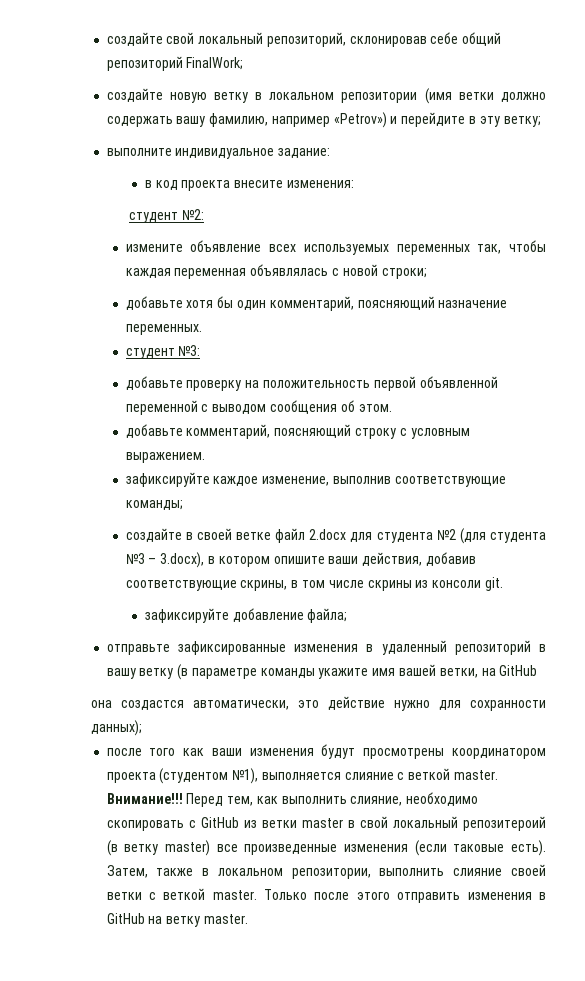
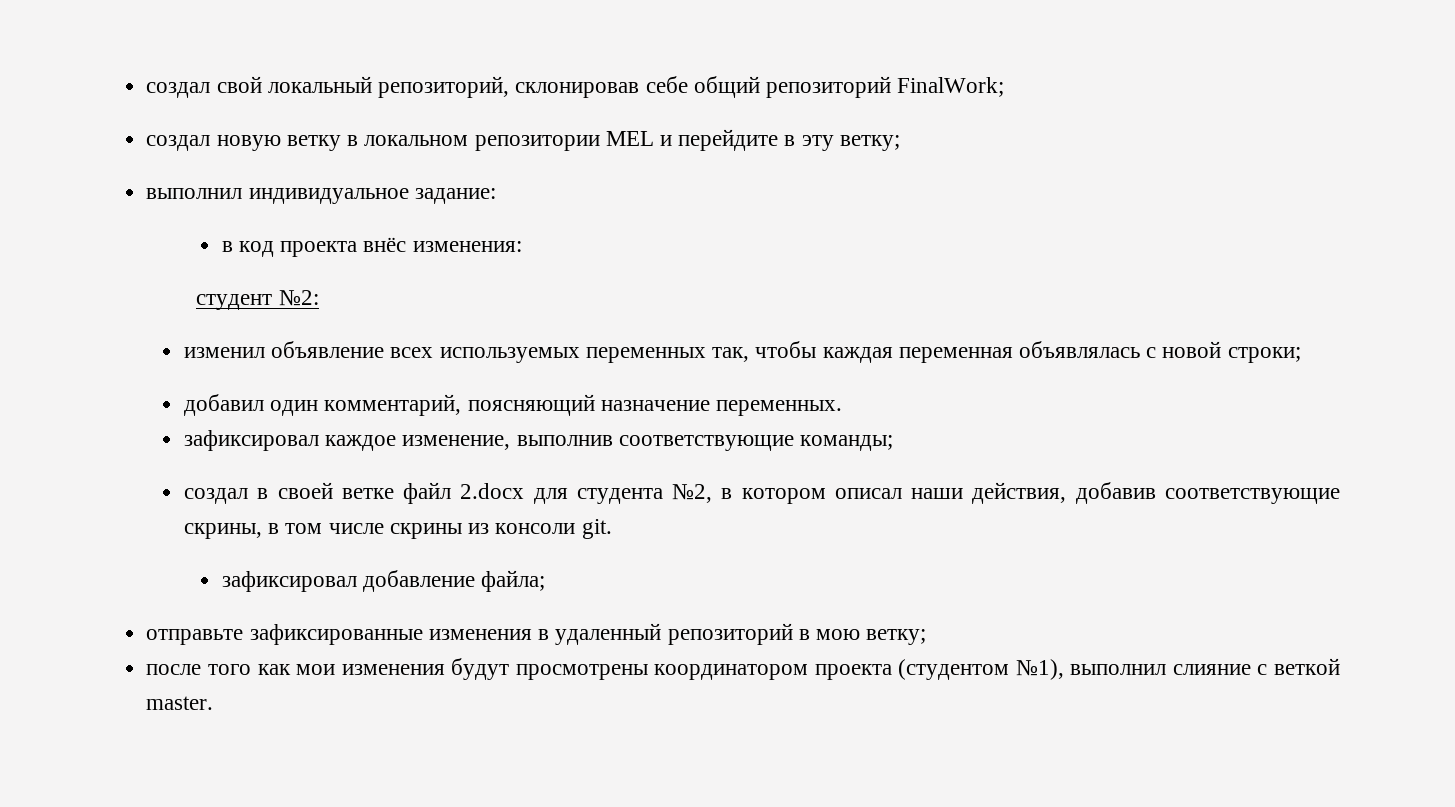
[106,32,163,46] создайте -> [146,82,211,98] создал
[106,88,163,102] создайте -> [146,135,211,151] создал
[424,88,546,104] [106,112,387,128] (имя ветки должно содержать вашу фамилию, например «Petrov») -> [605,131,654,146] MEL
[106,148,172,156] выполните -> [146,188,243,199] выполнил
[234,180,284,188] внесите -> [363,237,407,252] внёс
[125,244,183,252] измените -> [184,347,266,358] изменил
[125,296,234,310] добавьте хотя бы -> [184,394,265,416] добавил
[125,345,201,359] [125,376,498,391] [125,400,392,415] [125,424,470,439] [125,452,205,463] [125,472,210,487] студент №3: // добавьте проверку на положительность первой объявленной переменной с выводом сообщения об этом. // добавьте комментарий, поясняющий строку с условным выражением. // зафиксируйте -> [184,430,320,451] зафиксировал
[125,528,182,542] создайте -> [184,488,249,504] создал
[436,528,546,544] [125,552,359,568] №2 (для студента №3 – 3.docx), в котором опишите ваши -> [672,484,964,504] №2, в котором описал наши
[144,608,229,623] зафиксируйте -> [221,571,357,592] зафиксировал
[106,664,538,680] [91,696,546,711] [91,720,143,736] вашу ветку (в параметре команды укажите имя вашей ветки, на GitHub // она создастся автоматически, это действие нужно для сохранности данных); -> [815,629,927,645] мою ветку;
[211,748,242,756] ваши -> [296,664,336,675] мои
[261,772,341,780] выполняется -> [1070,664,1167,675] выполнил
[106,792,479,807] [106,816,546,831] [106,840,546,856] [106,864,546,879] [106,888,546,903] [106,913,248,927] Внимание!!! Перед тем, как выполнить слияние, необходимо скопировать с GitHub из ветки master в свой локальный репозитероий (в ветку master) все произведенные изменения (если таковые есть). Затем, также в локальном репозитории, выполнить слияние своей ветки с веткой master. Только после этого отправить изменения в GitHub на ветку master. -> (214, 703) none

